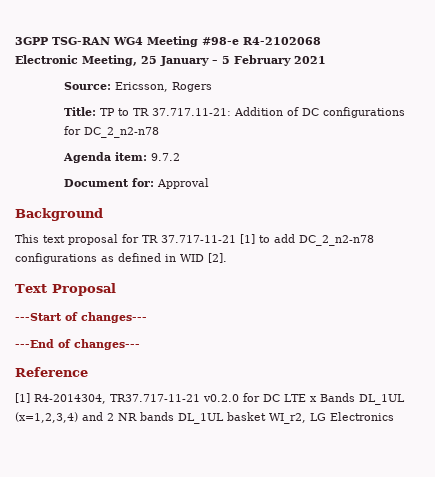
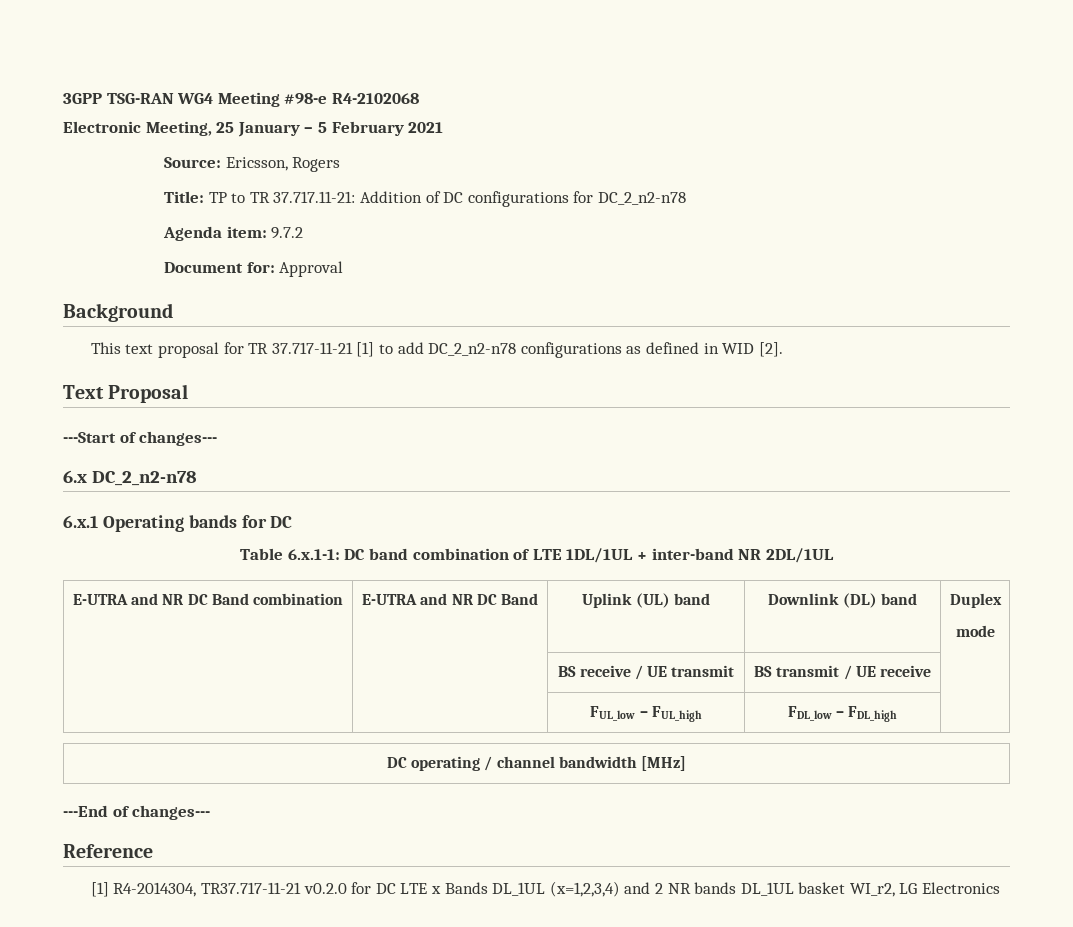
(147, 317) none -> [63,470,197,486] [63,515,293,532] [240,548,834,563] [73,593,343,605] [362,593,538,605] [582,593,710,608] [768,593,917,608] [949,593,1002,608] [955,625,995,637] [557,665,735,680] [754,665,931,680] [590,706,702,722] [787,706,898,722] [387,756,686,771] // 6.x DC_2_n2-n78 // 6.x.1 Operating bands for DC // Table 6.x.1-1: DC band combination of LTE 1DL/1UL + inter-band NR 2DL/1UL // E-UTRA and NR DC Band combination | E-UTRA and NR DC Band | Uplink (UL) band | Downlink (DL) band | Duplex // mode // | | BS receive / UE transmit | BS transmit / UE receive | // | | FUL_low – FUL_high | FDL_low – FDL_high | // DC operating / channel bandwidth [MHz]

